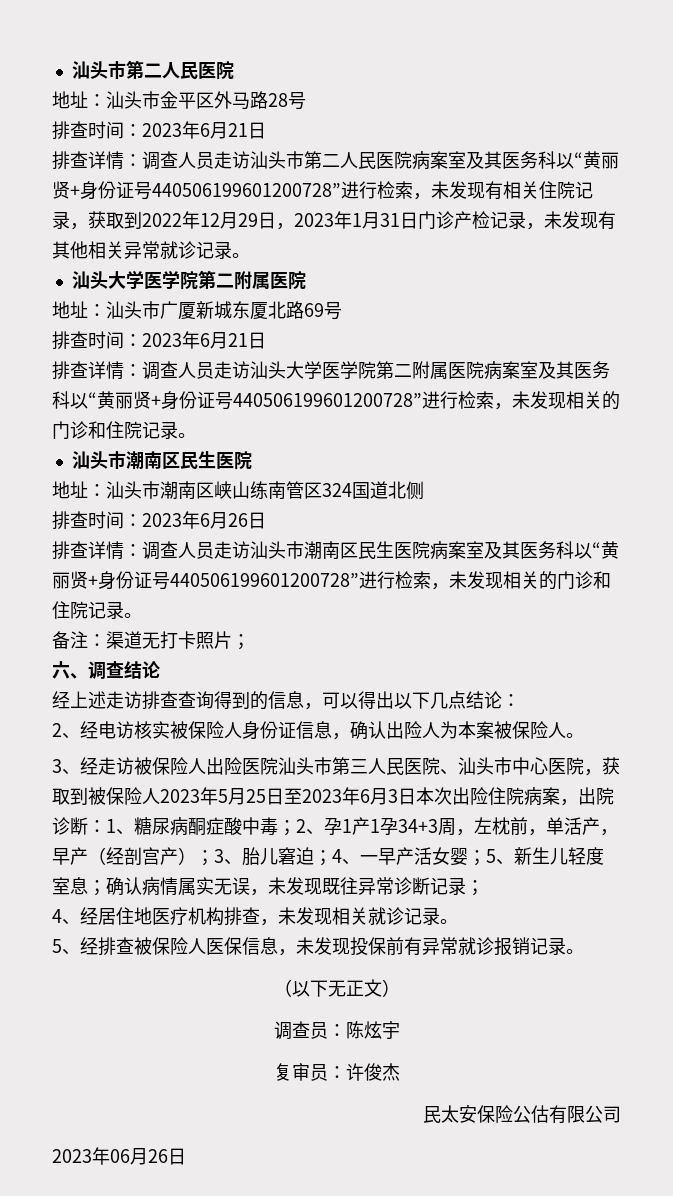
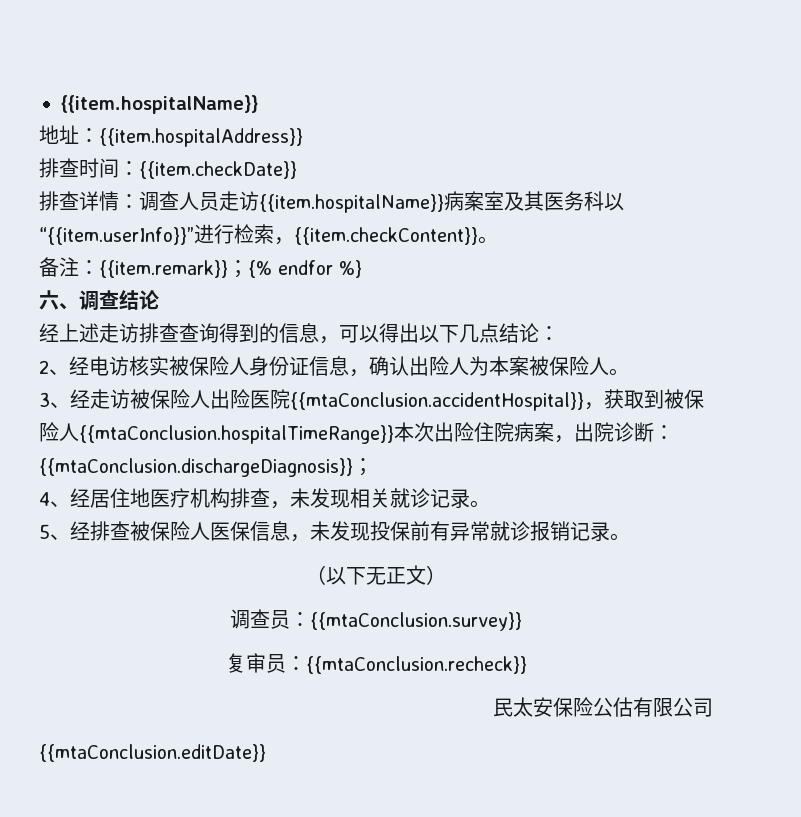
[71,60,234,80] [52,91,306,110] [52,121,266,140] [52,151,619,170] [52,181,593,200] [52,211,616,230] [52,241,250,259] [71,270,306,290] [52,301,342,320] [52,331,266,350] [52,361,610,380] [52,391,620,410] [52,421,196,439] [71,451,252,470] [52,481,424,500] [52,511,266,530] [52,541,619,560] [52,571,611,590] [52,601,142,619] [52,631,250,650] 汕头市第二人民医院 // 地址：汕头市金平区外马路28号 // 排查时间：2023年6月21日 // 排查详情：调查人员走访汕头市第二人民医院病案室及其医务科以“黄丽贤+身份证号440506199601200728”进行检索，未发现有相关住院记录，获取到2022年12月29日，2023年1月31日门诊产检记录，未发现有其他相关异常就诊记录。 // 汕头大学医学院第二附属医院 // 地址：汕头市广厦新城东厦北路69号 // 排查时间：2023年6月21日 // 排查详情：调查人员走访汕头大学医学院第二附属医院病案室及其医务科以“黄丽贤+身份证号440506199601200728”进行检索，未发现相关的门诊和住院记录。 // 汕头市潮南区民生医院 // 地址：汕头市潮南区峡山练南管区324国道北侧 // 排查时间：2023年6月26日 // 排查详情：调查人员走访汕头市潮南区民生医院病案室及其医务科以“黄丽贤+身份证号440506199601200728”进行检索，未发现相关的门诊和住院记录。 // 备注：渠道无打卡照片； -> [61,95,258,114] [39,125,303,147] [39,158,297,179] [39,191,624,213] [39,224,498,245] [39,257,362,278] {{item.hospitalName}} // 地址：{{item.hospitalAddress}} // 排查时间：{{item.checkDate}} // 排查详情：调查人员走访{{item.hospitalName}}病案室及其医务科以“{{item.userInfo}}”进行检索，{{item.checkContent}}。 // 备注：{{item.remark}}；{% endfor %}
[278,757,620,776] [52,787,416,805] 汕头市第三人民医院、汕头市中心医院，获取到被保险人2023年5月25日至2023年6月3日 -> [290,389,704,411] [39,422,394,444] {{mtaConclusion.accidentHospital}}，获取到被保险人{{mtaConclusion.hospitalTimeRange}}
[106,817,618,836] [52,847,604,866] [52,877,466,896] 1、糖尿病酮症酸中毒；2、孕1产1孕34+3周，左枕前，单活产，早产（经剖宫产）；3、胎儿窘迫；4、一早产活女婴；5、新生儿轻度室息；确认病情属实无误，未发现既往异常诊断记录 -> [39,458,353,477] {{mtaConclusion.dischargeDiagnosis}}
[345,1021,400,1039] 陈炫宇 -> [310,612,522,631] {{mtaConclusion.survey}}
[345,1063,400,1081] 许俊杰 -> [305,656,527,674] {{mtaConclusion.recheck}}
[52,1147,186,1165] 2023年06月26日 -> [39,744,266,762] {{mtaConclusion.editDate}}

